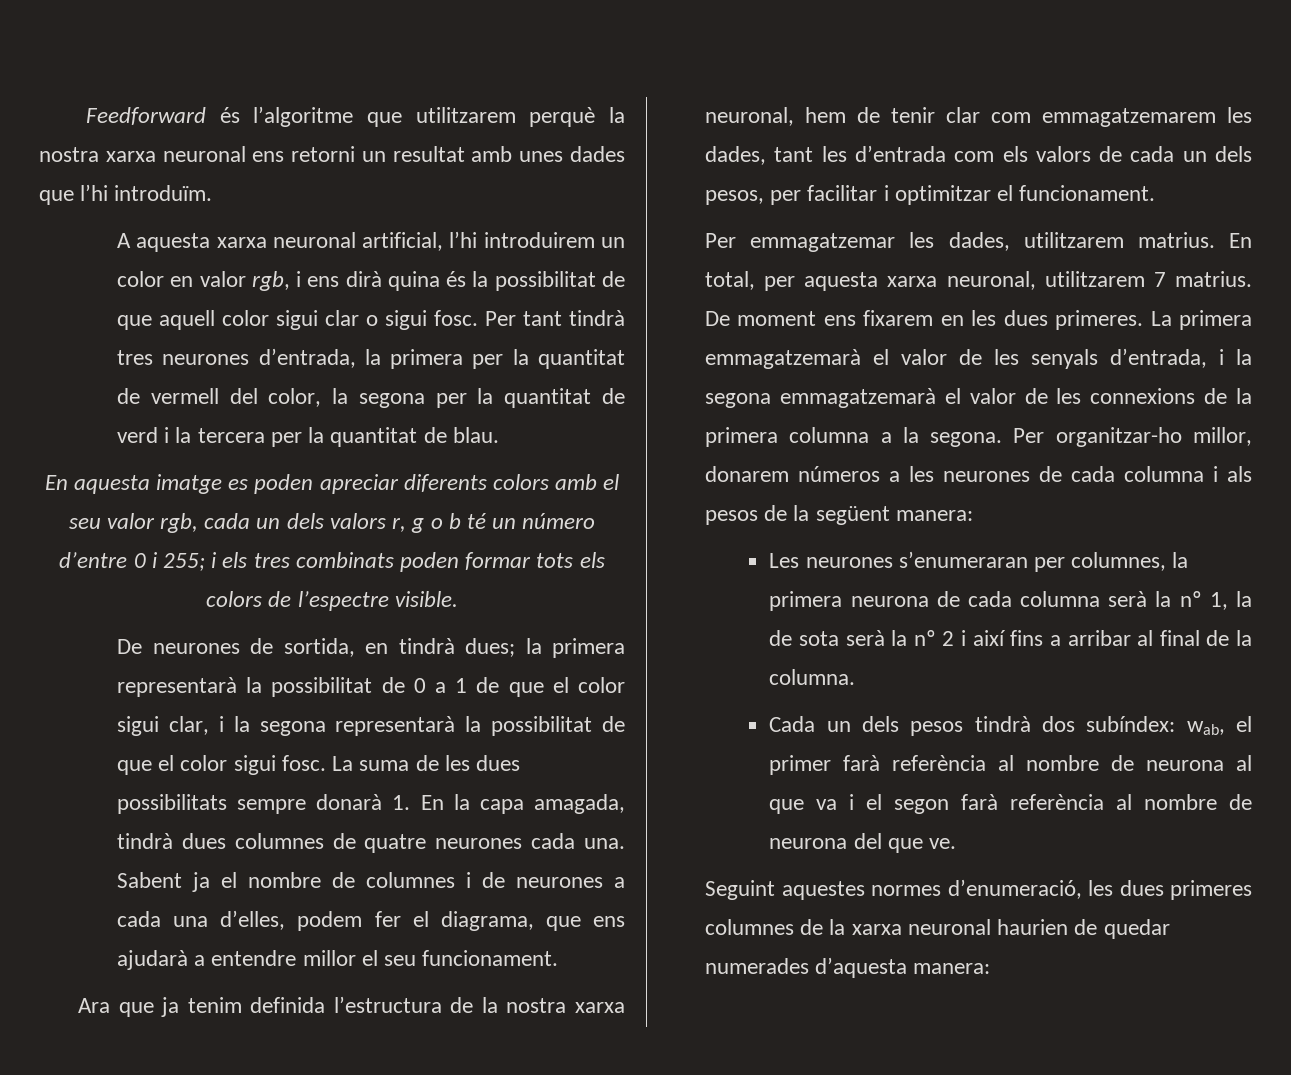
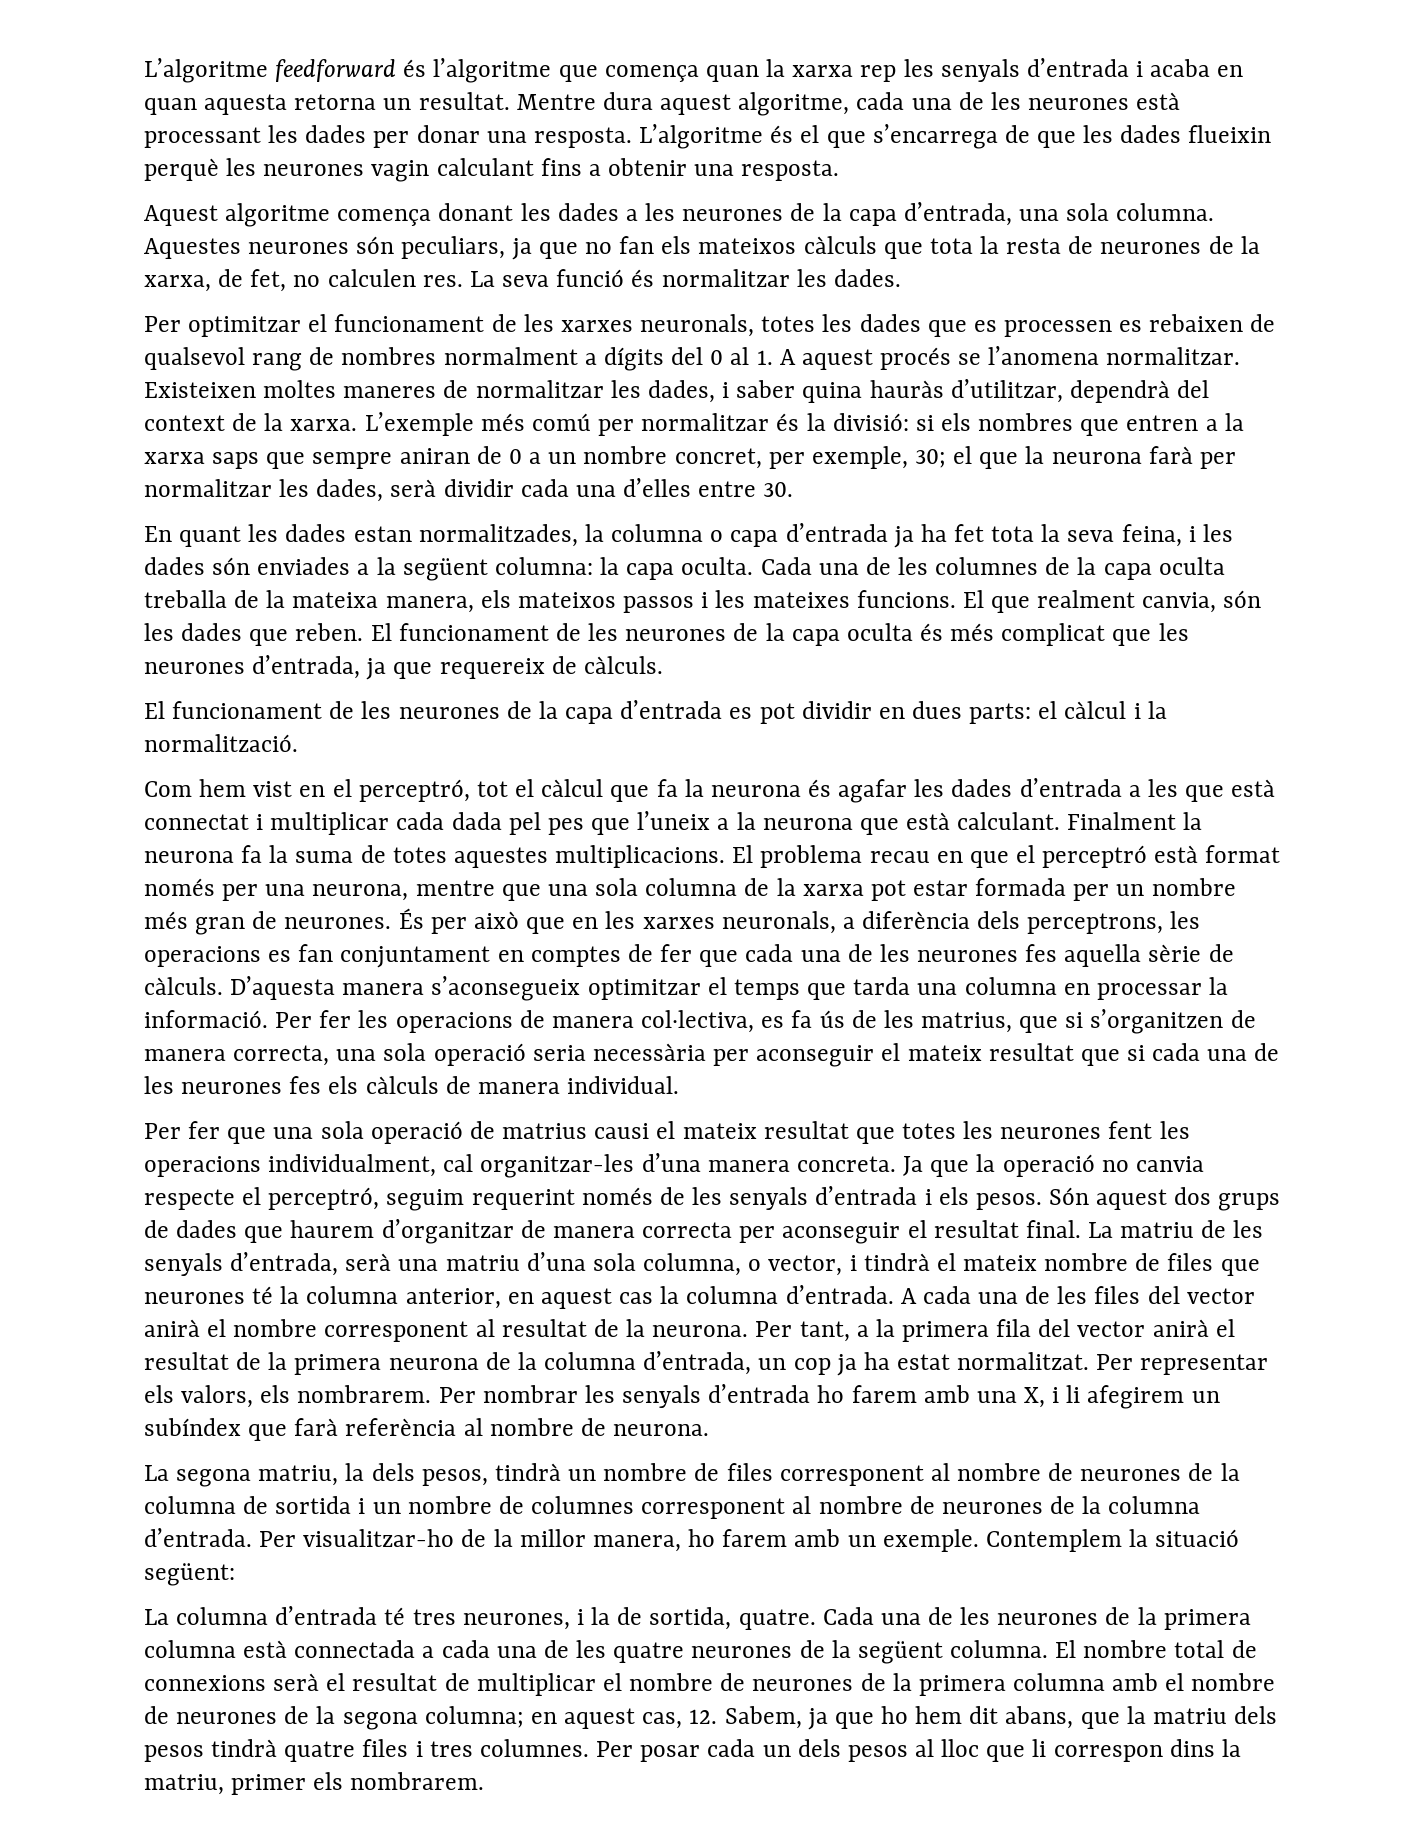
[85,107,206,125] Feedforward -> [144,58,397,83] L’algoritme feedforward
[415,107,626,127] [39,146,625,162] [39,184,213,205] [117,231,625,252] [117,271,625,291] [117,310,626,330] [117,348,625,369] [117,388,625,408] [117,427,499,447] [44,474,620,494] [68,513,596,533] [59,552,605,572] [206,591,458,611] [117,638,625,658] [117,677,625,697] [117,716,625,736] [117,755,520,775] [117,794,626,814] [117,833,625,853] [117,872,626,892] [117,910,625,931] [117,950,559,970] [78,996,626,1017] [705,107,1252,127] [705,145,1252,165] [705,185,1156,205] [705,232,1252,252] [705,271,1252,291] [705,310,1252,330] [705,348,1252,369] [705,388,1252,408] [705,427,1252,447] [705,466,1252,482] [705,505,973,525] [769,551,1189,572] [769,591,1252,611] [769,630,1253,646] [769,669,856,685] [769,716,1252,736] [769,755,1252,775] [769,794,1252,814] [769,833,956,853] [705,879,1252,900] [705,919,1170,939] [705,957,991,978] utilitzarem perquè la nostra xarxa neuronal ens retorni un resultat amb unes dades que l’hi introduïm. // A aquesta xarxa neuronal artificial, l’hi introduirem un color en valor rgb, i ens dirà quina és la possibilitat de que aquell color sigui clar o sigui fosc. Per tant tindrà tres neurones d’entrada, la primera per la quantitat de vermell del color, la segona per la quantitat de verd i la tercera per la quantitat de blau. // En aquesta imatge es poden apreciar diferents colors amb el seu valor rgb, cada un dels valors r, g o b té un número d’entre 0 i 255; i els tres combinats poden formar tots els colors de l’espectre visible. // De neurones de sortida, en tindrà dues; la primera representarà la possibilitat de 0 a 1 de que el color sigui clar, i la segona representarà la possibilitat de que el color sigui fosc. La suma de les dues possibilitats sempre donarà 1. En la capa amagada, tindrà dues columnes de quatre neurones cada una. Sabent ja el nombre de columnes i de neurones a cada una d’elles, podem fer el diagrama, que ens ajudarà a entendre millor el seu funcionament. // Ara que ja tenim definida l’estructura de la nostra xarxa neuronal, hem de tenir clar com emmagatzemarem les dades, tant les d’entrada com els valors de cada un dels pesos, per facilitar i optimitzar el funcionament. // Per emmagatzemar les dades, utilitzarem matrius. En total, per aquesta xarxa neuronal, utilitzarem 7 matrius. De moment ens fixarem en les dues primeres. La primera emmagatzemarà el valor de les senyals d’entrada, i la segona emmagatzemarà el valor de les connexions de la primera columna a la segona. Per organitzar-ho millor, donarem números a les neurones de cada columna i als pesos de la següent manera: // Les neurones s’enumeraran per columnes, la primera neurona de cada columna serà la nº 1, la de sota serà la nº 2 i així fins a arribar al final de la columna. // Cada un dels pesos tindrà dos subíndex: wab, el primer farà referència al nombre de neurona al que va i el segon farà referència al nombre de neurona del que ve. // Seguint aquestes normes d’enumeració, les dues primeres columnes de la xarxa neuronal haurien de quedar numerades d’aquesta manera: -> [604,58,1244,82] [144,92,1181,116] [144,124,1272,149] [144,158,840,182] [144,202,1215,227] [144,236,1260,260] [144,269,901,292] [144,314,1276,337] [144,346,1241,371] [144,379,1210,403] [144,412,1244,436] [144,446,1236,469] [144,478,794,502] [144,523,1233,548] [144,557,1225,581] [144,590,1262,613] [144,623,1189,646] [144,655,663,680] [144,700,1167,724] [144,734,298,752] [144,778,1276,803] [144,811,1203,835] [144,845,1281,868] [144,878,1236,901] [144,908,1201,935] [144,944,1234,968] [144,976,1229,1001] [144,1009,1256,1034] [144,1043,1280,1067] [144,1076,680,1094] [144,1121,1190,1144] [144,1153,1204,1178] [144,1186,1281,1211] [144,1219,1264,1244] [144,1252,1260,1276] [144,1285,1255,1309] [144,1319,1235,1342] [144,1351,1269,1376] [144,1384,1220,1409] [144,1418,710,1441] [144,1463,1240,1487] [144,1496,1201,1519] [144,1528,1240,1552] [144,1563,235,1586] [144,1606,1251,1630] [144,1640,1257,1664] [144,1673,1276,1696] [144,1706,1278,1730] [144,1739,1241,1762] [144,1772,485,1795] comença quan la xarxa rep les senyals d’entrada i acaba en quan aquesta retorna un resultat. Mentre dura aquest algoritme, cada una de les neurones està processant les dades per donar una resposta. L’algoritme és el que s’encarrega de que les dades flueixin perquè les neurones vagin calculant fins a obtenir una resposta. // Aquest algoritme comença donant les dades a les neurones de la capa d’entrada, una sola columna. Aquestes neurones són peculiars, ja que no fan els mateixos càlculs que tota la resta de neurones de la xarxa, de fet, no calculen res. La seva funció és normalitzar les dades. // Per optimitzar el funcionament de les xarxes neuronals, totes les dades que es processen es rebaixen de qualsevol rang de nombres normalment a dígits del 0 al 1. A aquest procés se l’anomena normalitzar. Existeixen moltes maneres de normalitzar les dades, i saber quina hauràs d’utilitzar, dependrà del context de la xarxa. L’exemple més comú per normalitzar és la divisió: si els nombres que entren a la xarxa saps que sempre aniran de 0 a un nombre concret, per exemple, 30; el que la neurona farà per normalitzar les dades, serà dividir cada una d’elles entre 30. // En quant les dades estan normalitzades, la columna o capa d’entrada ja ha fet tota la seva feina, i les dades són enviades a la següent columna: la capa oculta. Cada una de les columnes de la capa oculta treballa de la mateixa manera, els mateixos passos i les mateixes funcions. El que realment canvia, són les dades que reben. El funcionament de les neurones de la capa oculta és més complicat que les neurones d’entrada, ja que requereix de càlculs. // El funcionament de les neurones de la capa d’entrada es pot dividir en dues parts: el càlcul i la normalització. // Com hem vist en el perceptró, tot el càlcul que fa la neurona és agafar les dades d’entrada a les que està connectat i multiplicar cada dada pel pes que l’uneix a la neurona que està calculant. Finalment la neurona fa la suma de totes aquestes multiplicacions. El problema recau en que el perceptró està format només per una neurona, mentre que una sola columna de la xarxa pot estar formada per un nombre més gran de neurones. És per això que en les xarxes neuronals, a diferència dels perceptrons, les operacions es fan conjuntament en comptes de fer que cada una de les neurones fes aquella sèrie de càlculs. D’aquesta manera s’aconsegueix optimitzar el temps que tarda una columna en processar la informació. Per fer les operacions de manera col·lectiva, es fa ús de les matrius, que si s’organitzen de manera correcta, una sola operació seria necessària per aconseguir el mateix resultat que si cada una de les neurones fes els càlculs de manera individual. // Per fer que una sola operació de matrius causi el mateix resultat que totes les neurones fent les operacions individualment, cal organitzar-les d’una manera concreta. Ja que la operació no canvia respecte el perceptró, seguim requerint només de les senyals d’entrada i els pesos. Són aquest dos grups de dades que haurem d’organitzar de manera correcta per aconseguir el resultat final. La matriu de les senyals d’entrada, serà una matriu d’una sola columna, o vector, i tindrà el mateix nombre de files que neurones té la columna anterior, en aquest cas la columna d’entrada. A cada una de les files del vector anirà el nombre corresponent al resultat de la neurona. Per tant, a la primera fila del vector anirà el resultat de la primera neurona de la columna d’entrada, un cop ja ha estat normalitzat. Per representar els valors, els nombrarem. Per nombrar les senyals d’entrada ho farem amb una X, i li afegirem un subíndex que farà referència al nombre de neurona. // La segona matriu, la dels pesos, tindrà un nombre de files corresponent al nombre de neurones de la columna de sortida i un nombre de columnes corresponent al nombre de neurones de la columna d’entrada. Per visualitzar-ho de la millor manera, ho farem amb un exemple. Contemplem la situació següent: // La columna d’entrada té tres neurones, i la de sortida, quatre. Cada una de les neurones de la primera columna està connectada a cada una de les quatre neurones de la següent columna. El nombre total de connexions serà el resultat de multiplicar el nombre de neurones de la primera columna amb el nombre de neurones de la segona columna; en aquest cas, 12. Sabem, ja que ho hem dit abans, que la matriu dels pesos tindrà quatre files i tres columnes. Per posar cada un dels pesos al lloc que li correspon dins la matriu, primer els nombrarem.

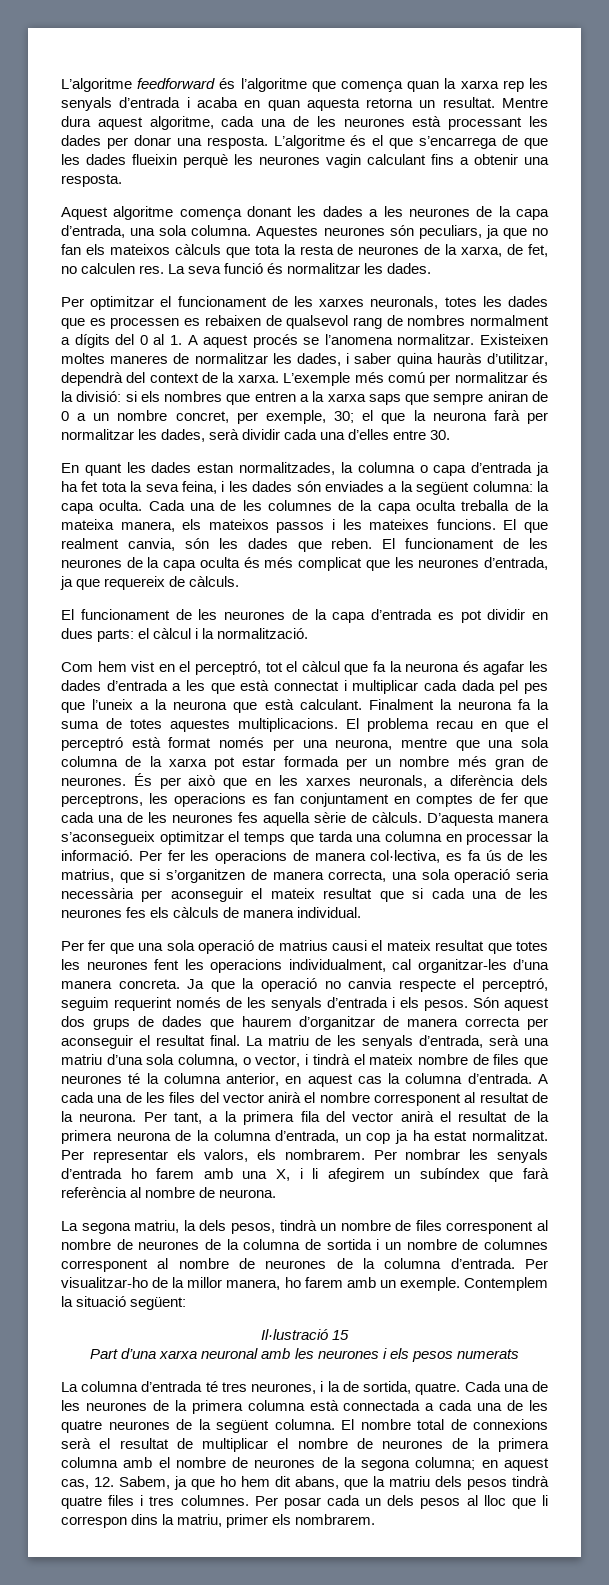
(235, 1574) none -> [260,1329,350,1340] [90,1348,519,1362] // Il·lustració 15 // Part d’una xarxa neuronal amb les neurones i els pesos numerats

